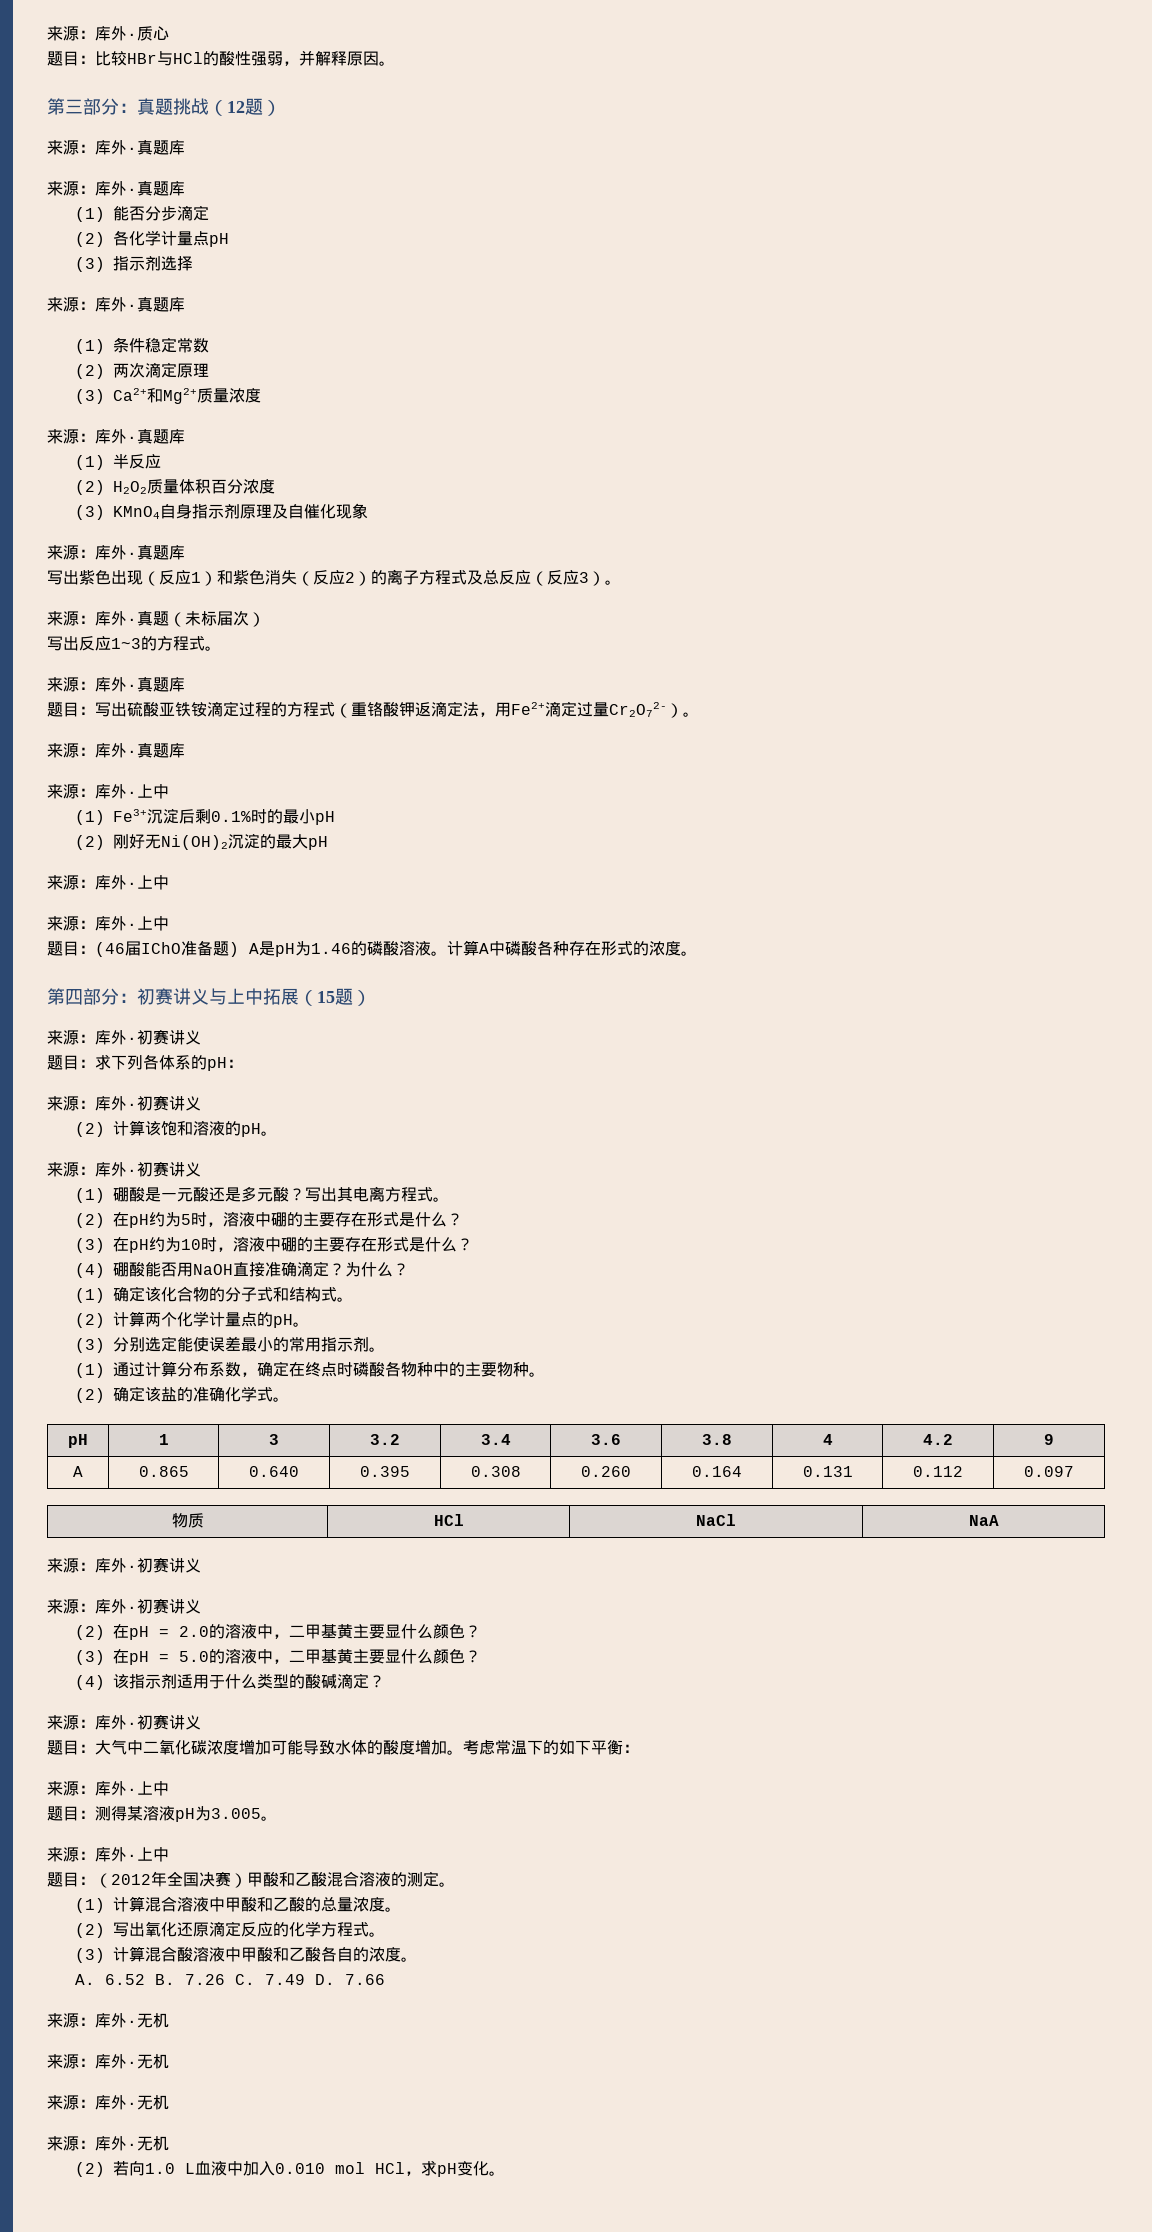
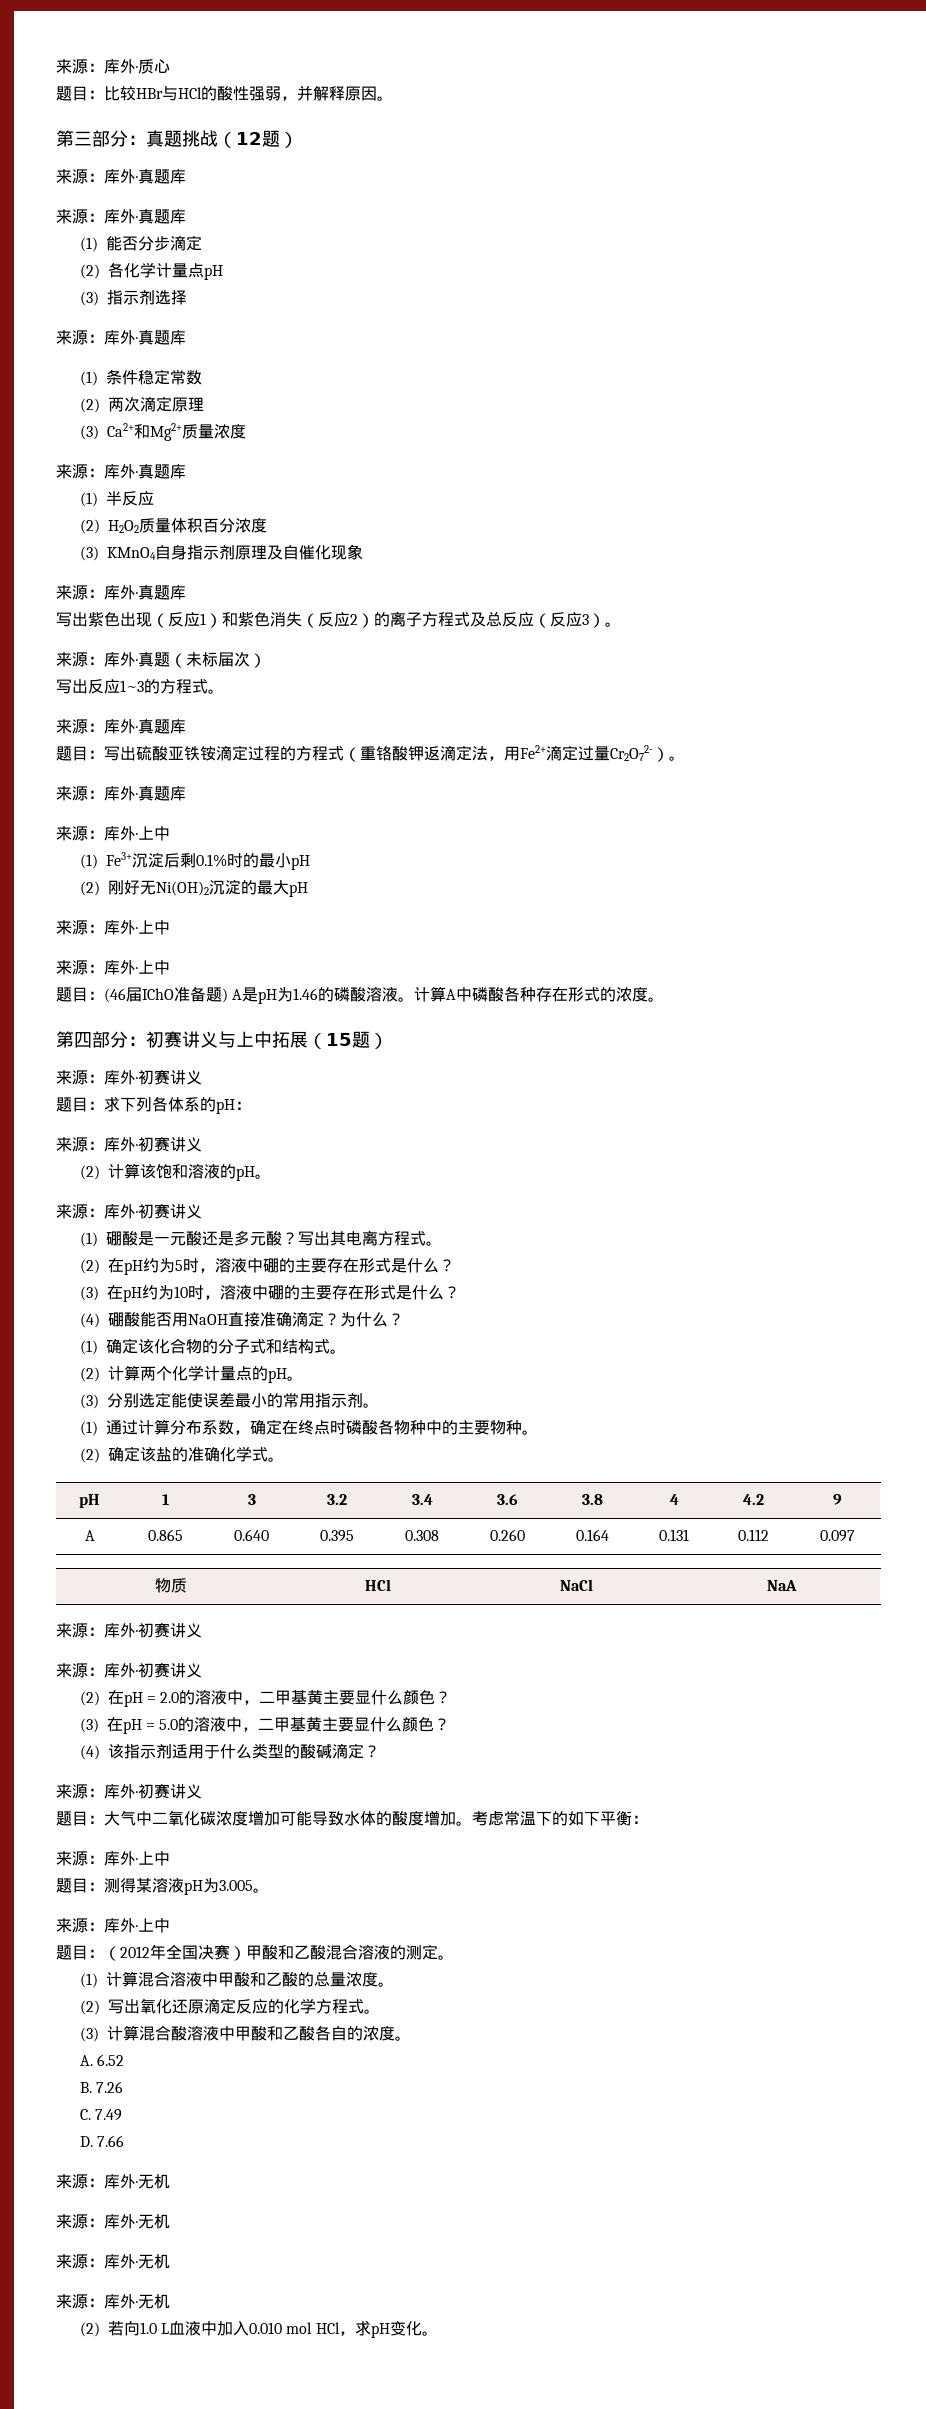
(145, 1979) none -> (124, 2060) //
(225, 1979) none -> (123, 2087) //
(305, 1979) none -> (122, 2115) //

